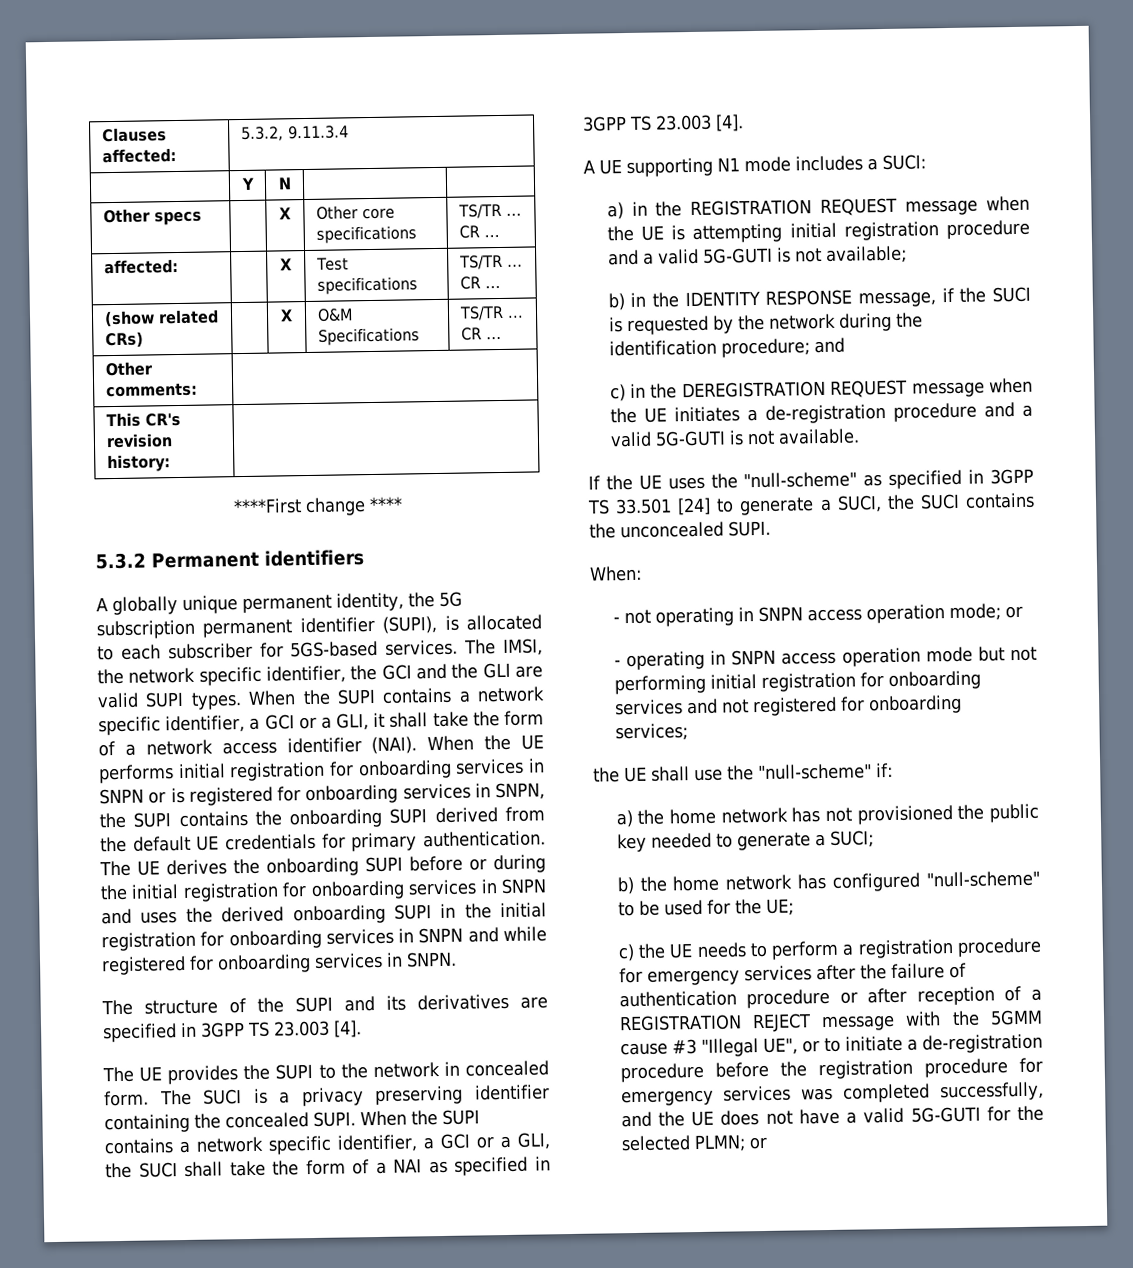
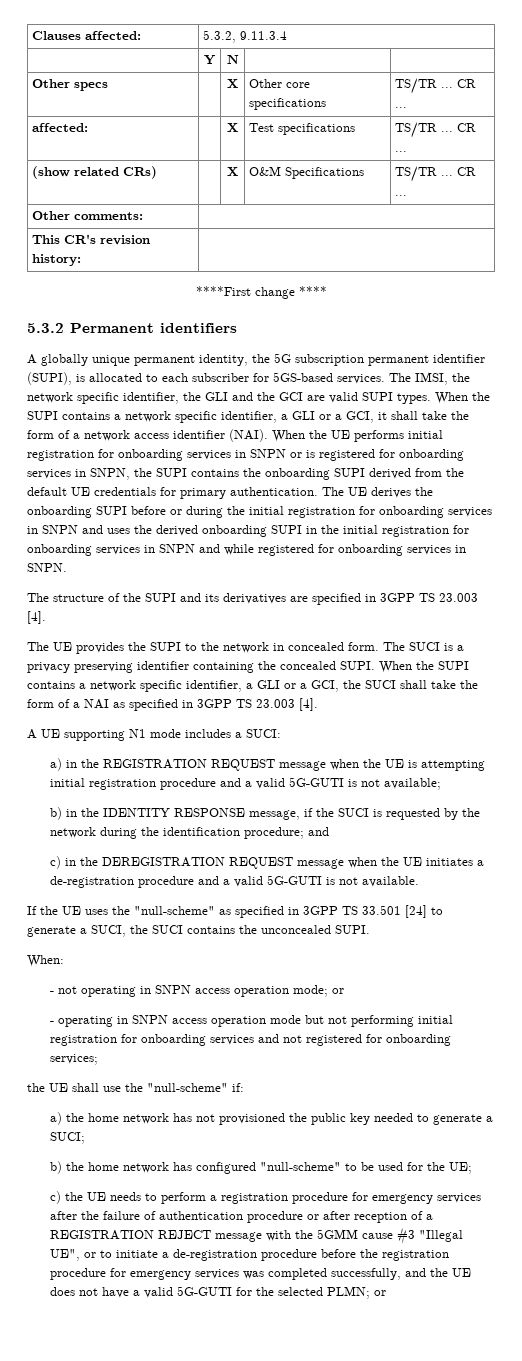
[381,662,511,680] GCI and the GLI -> [205,392,303,401] GLI and the GCI
[264,713,370,731] GCI or a GLI, -> [292,411,374,423] GLI or a GCI,
[440,1132,551,1150] GCI or a GLI, -> [257,680,339,692] GLI or a GCI,

